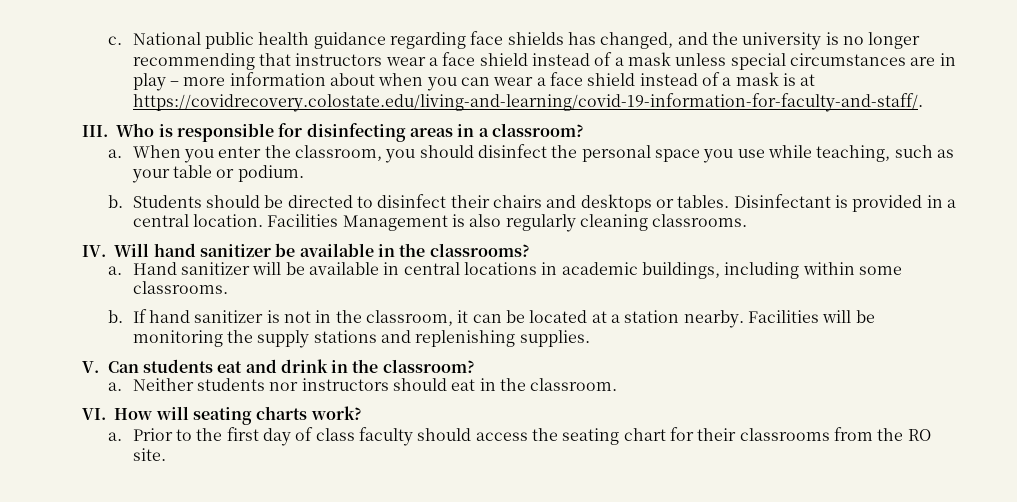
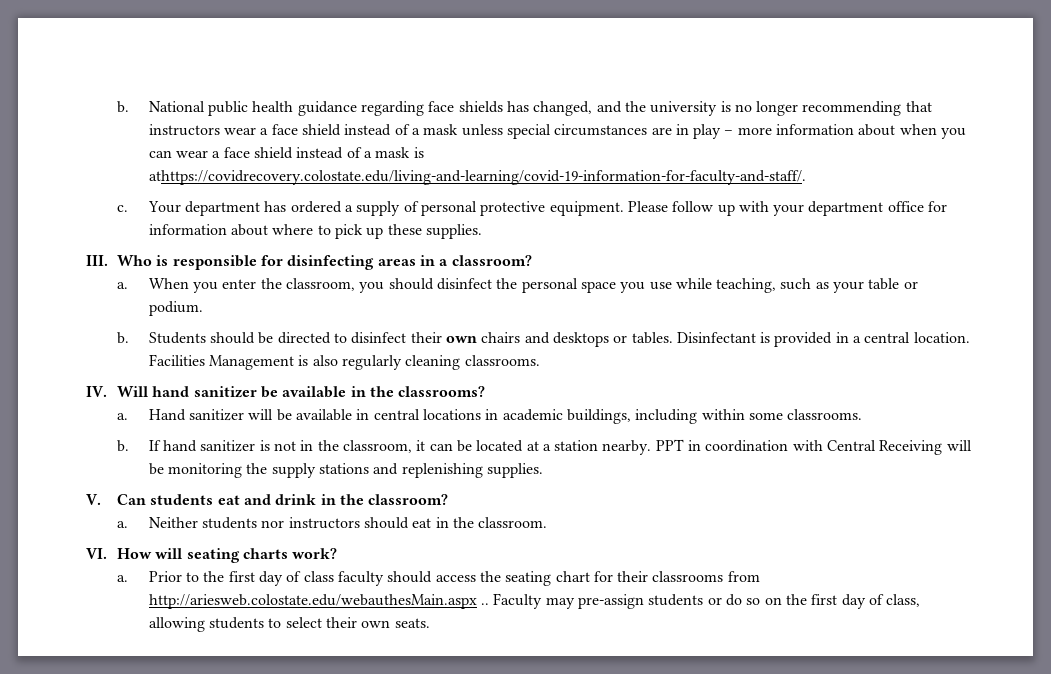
[107,36,122,45] c. -> [117,101,130,113] b.
[800,74,816,86] [132,93,923,112] at https://covidrecovery.colostate.edu/living-and-learning/covid-19-information-for-faculty-and-staff/. -> [148,170,806,185] [117,201,948,216] [148,224,482,239] athttps://covidrecovery.colostate.edu/living-and-learning/covid-19-information-for-faculty-and-staff/. // c. Your department has ordered a supply of personal protective equipment. Please follow up with your department office for information about where to pick up these supplies.
(490, 201) none -> [445,336,477,343] own
[747,310,819,323] Facilities -> [655,439,943,455] PPT in coordination with Central Receiving
[877,428,931,441] [132,448,166,461] the RO site. -> [148,593,921,609] [148,617,430,632] http://ariesweb.colostate.edu/webauthesMain.aspx .. Faculty may pre-assign students or do so on the first day of class, allowing students to select their own seats.

